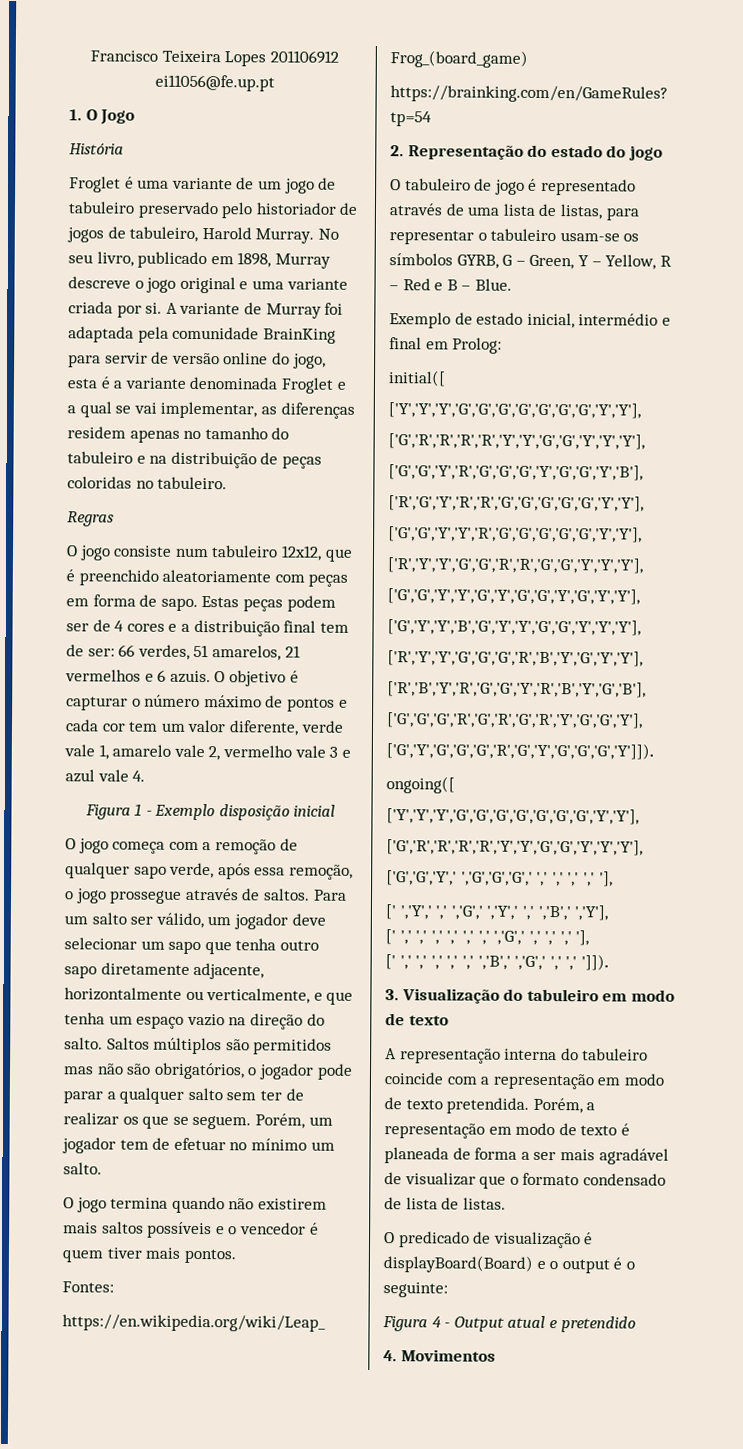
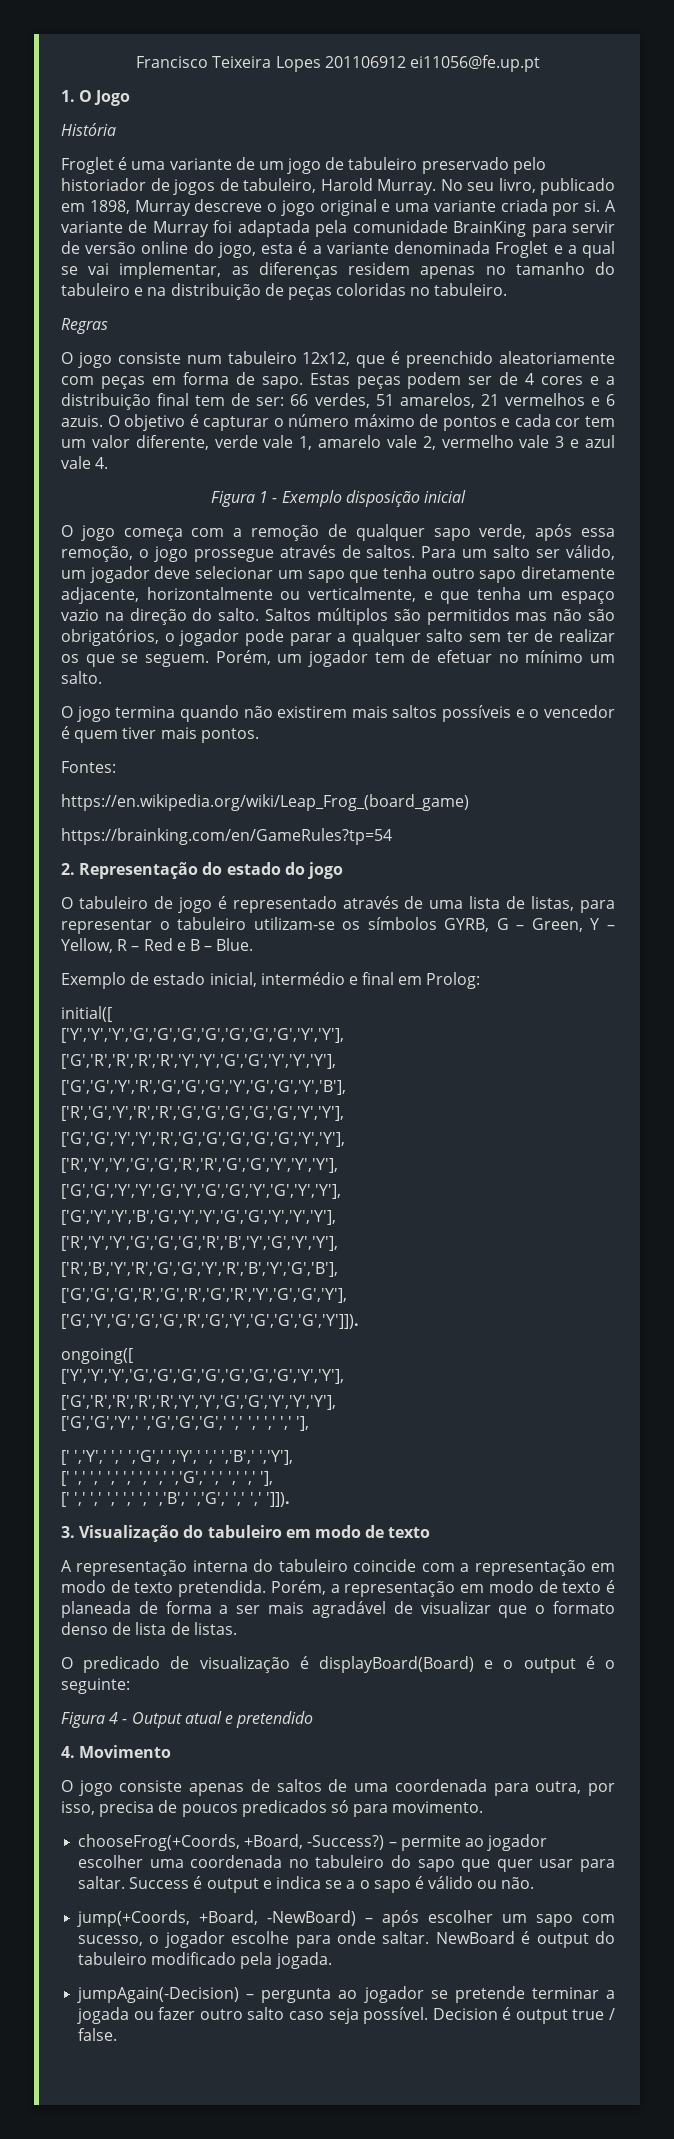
[559,232,620,242] usam-se -> [253,917,335,930] utilizam-se
[582,1173,666,1186] condensado -> [61,1622,108,1635] denso
[400,1349,496,1362] Movimentos -> [79,1745,172,1758] [61,1779,616,1796] [61,1800,484,1817] [78,1834,548,1851] [78,1855,616,1872] [78,1876,535,1893] [77,1910,615,1927] [78,1931,615,1948] [78,1952,332,1969] [77,1986,615,2003] [77,2007,615,2024] [78,2028,118,2041] Movimento // O jogo consiste apenas de saltos de uma coordenada para outra, por isso, precisa de poucos predicados só para movimento. // chooseFrog(+Coords, +Board, -Success?) – permite ao jogador escolher uma coordenada no tabuleiro do sapo que quer usar para saltar. Success é output e indica se a o sapo é válido ou não. // jump(+Coords, +Board, -NewBoard) – após escolher um sapo com sucesso, o jogador escolhe para onde saltar. NewBoard é output do tabuleiro modificado pela jogada. // jumpAgain(-Decision) – pergunta ao jogador se pretende terminar a jogada ou fazer outro salto caso seja possível. Decision é output true / false.

